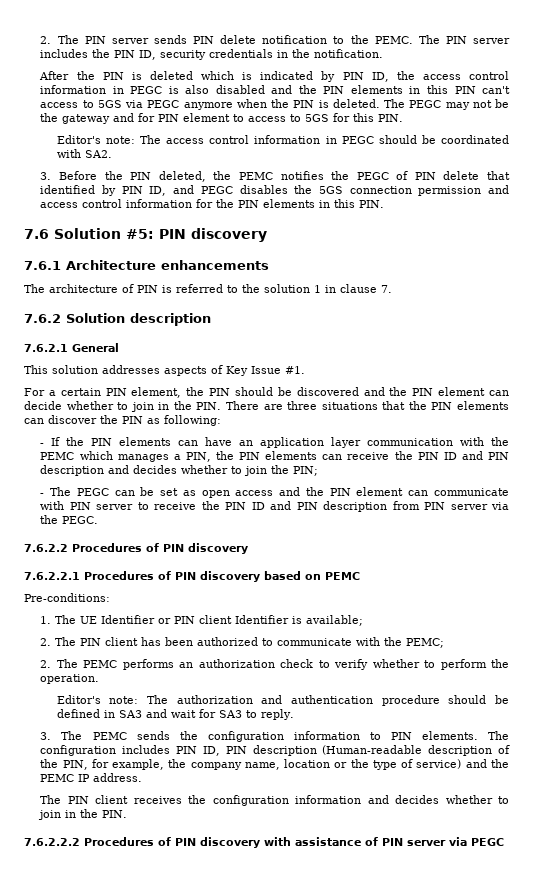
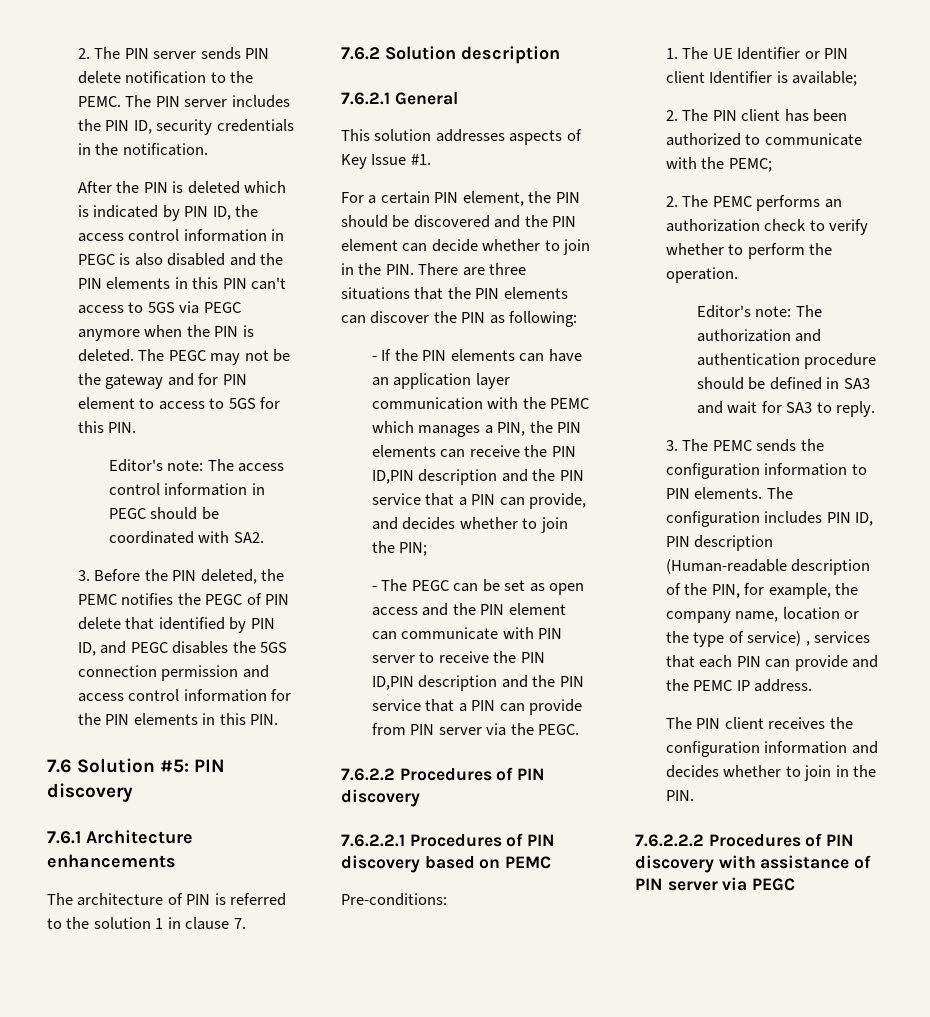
[443,451,509,460] [40,465,105,476] ID and PIN description -> [371,469,584,485] [371,493,587,509] ID,PIN description and the PIN service that a PIN can provide,
[251,501,388,512] ID and PIN description -> [371,675,584,691] [371,699,583,715] ID,PIN description and the PIN service that a PIN can provide
(462, 764) none -> [805,631,871,646] [665,655,848,671] , services that each PIN can provide

